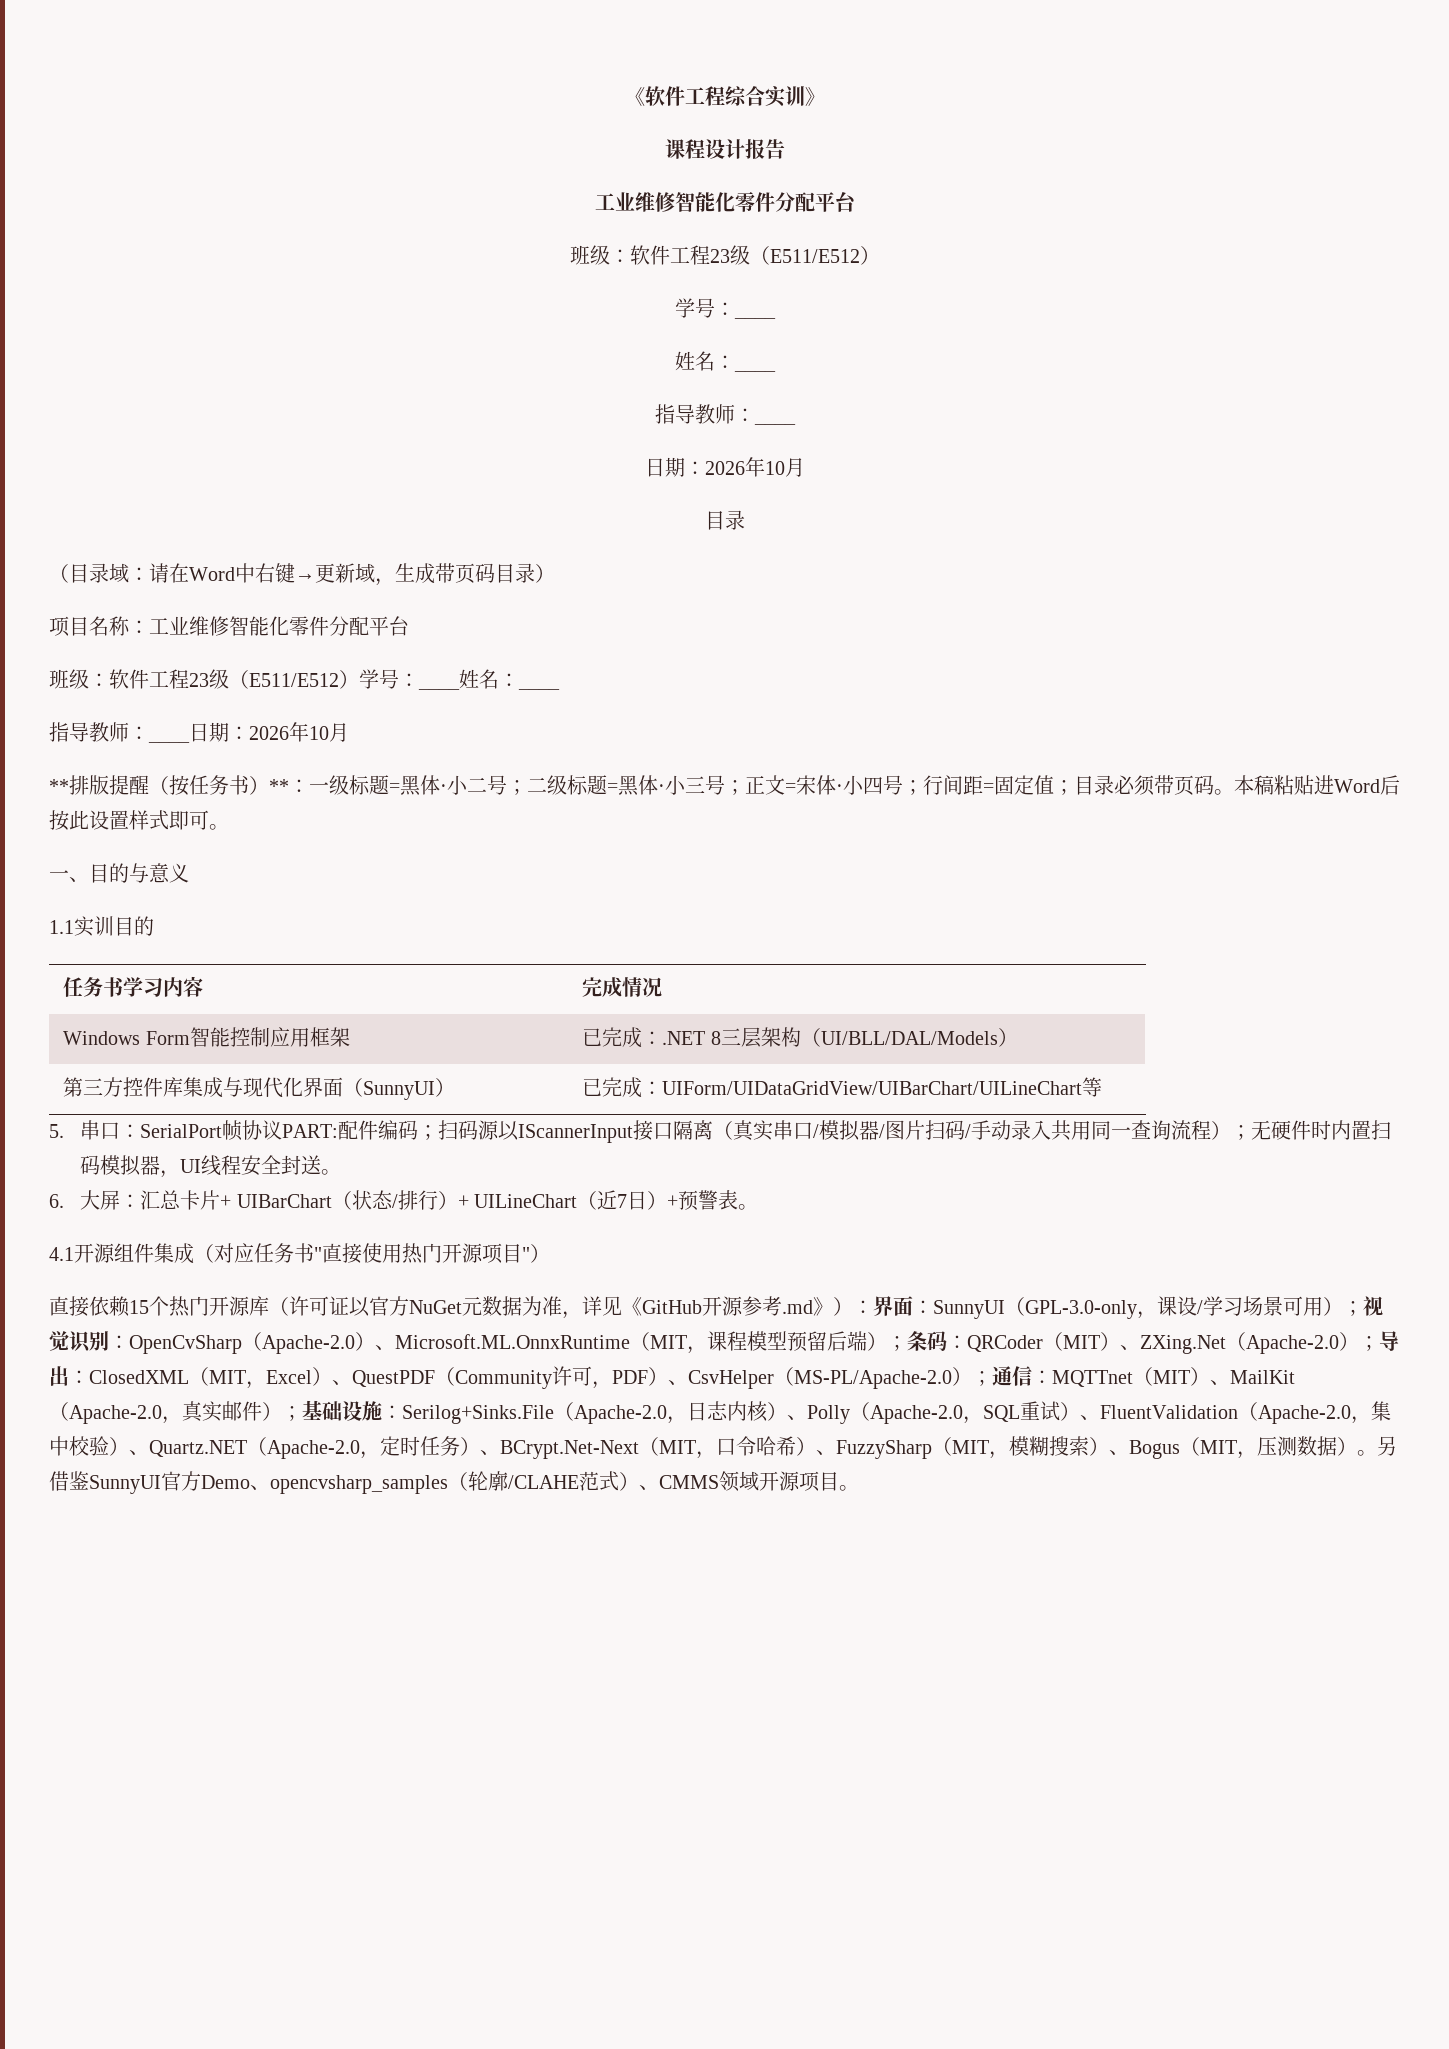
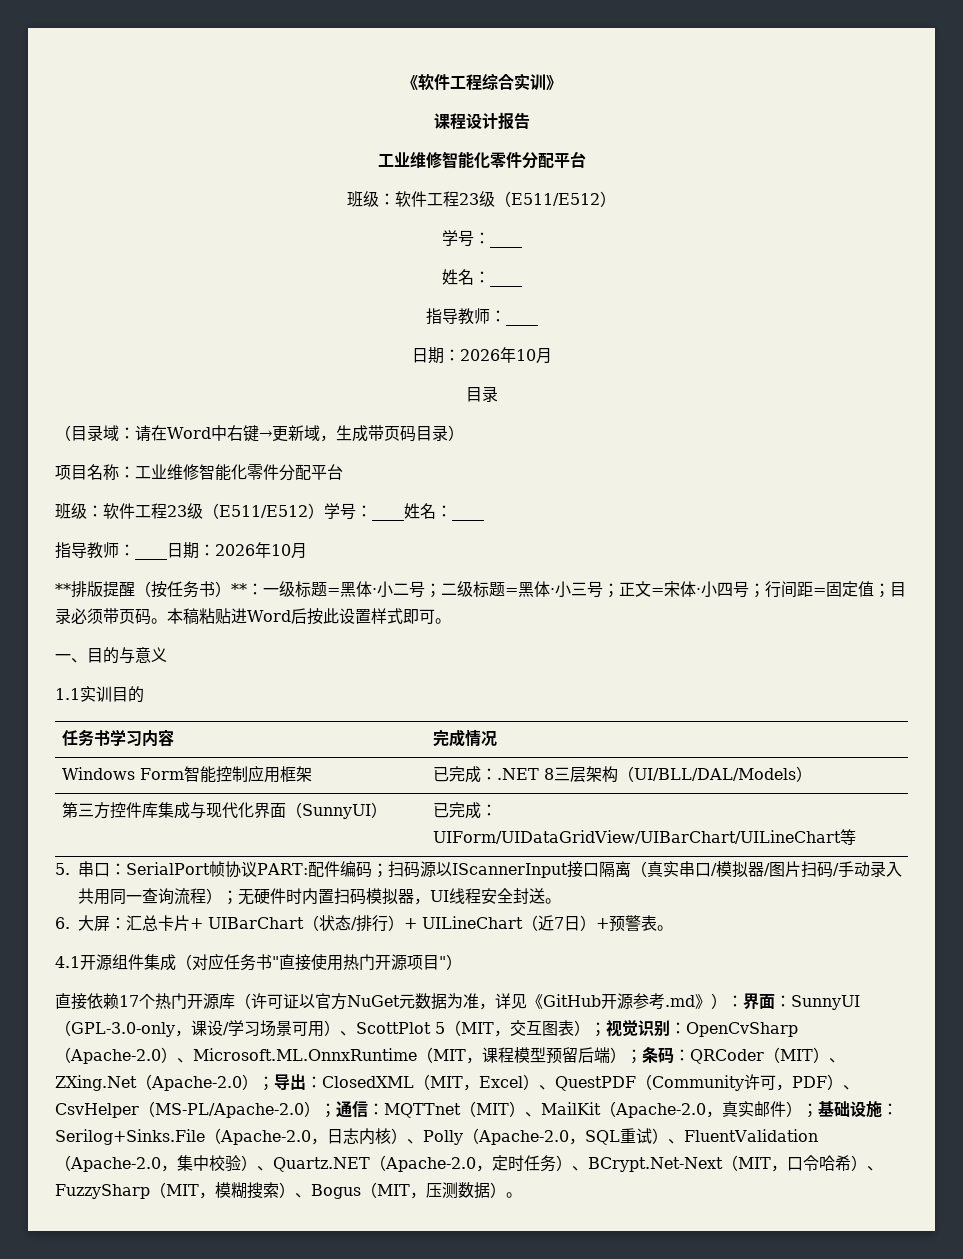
[129,1300,149,1314] 15 -> [119,995,139,1007] 17
(1343, 1306) none -> [340,1020,590,1037] 、ScottPlot 5（MIT，交互图表）
[1377,1436,1397,1456] [49,1471,859,1494] 另借鉴SunnyUI官方Demo、opencvsharp_samples（轮廓/CLAHE范式）、CMMS领域开源项目。 -> (522, 1195) none

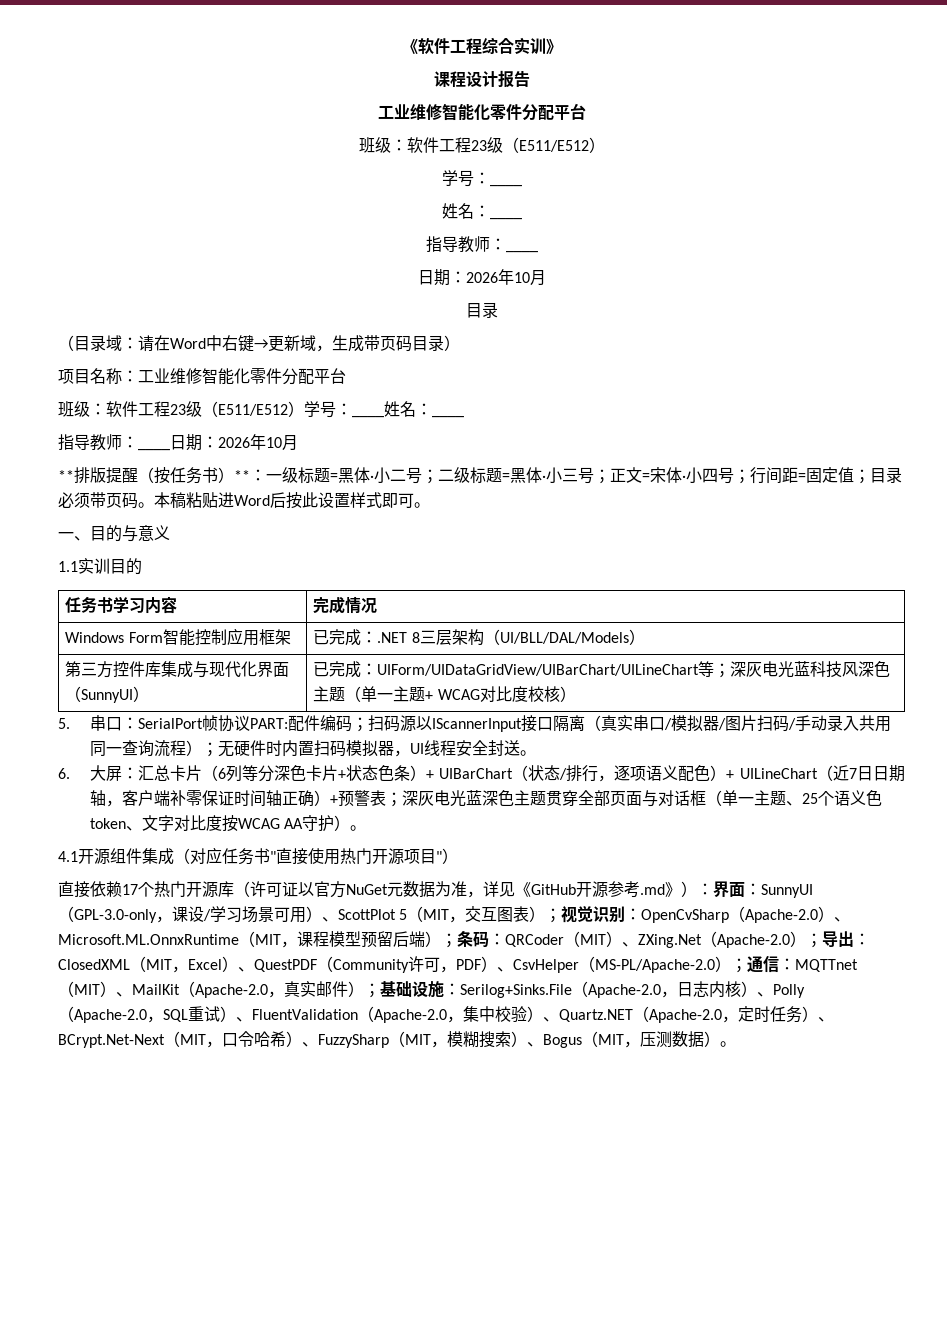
(857, 837) none -> [714,661,891,678] [313,686,576,702] ；深灰电光蓝科技风深色主题（单一主题+ WCAG对比度校核）
(191, 923) none -> [201,765,426,782] （6列等分深色卡片+状态色条）
(389, 923) none -> [598,765,711,782] ，逐项语义配色
[580,915,658,932] ）+预警表 -> [873,765,905,782] [89,790,882,807] [89,815,351,832] 日期轴，客户端补零保证时间轴正确）+预警表；深灰电光蓝深色主题贯穿全部页面与对话框（单一主题、25个语义色token、文字对比度按WCAG AA守护）

